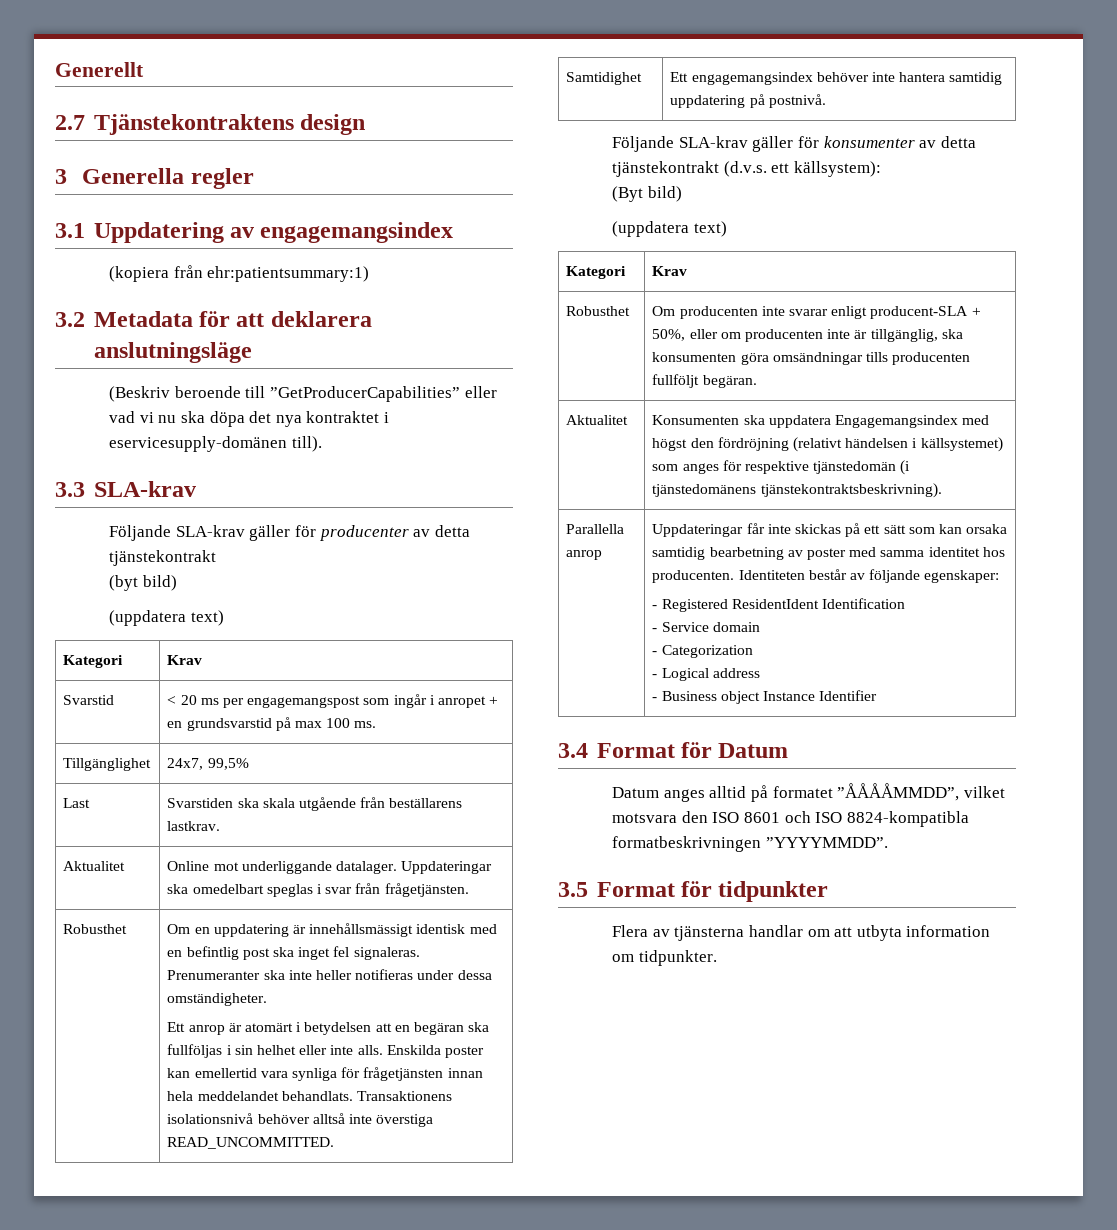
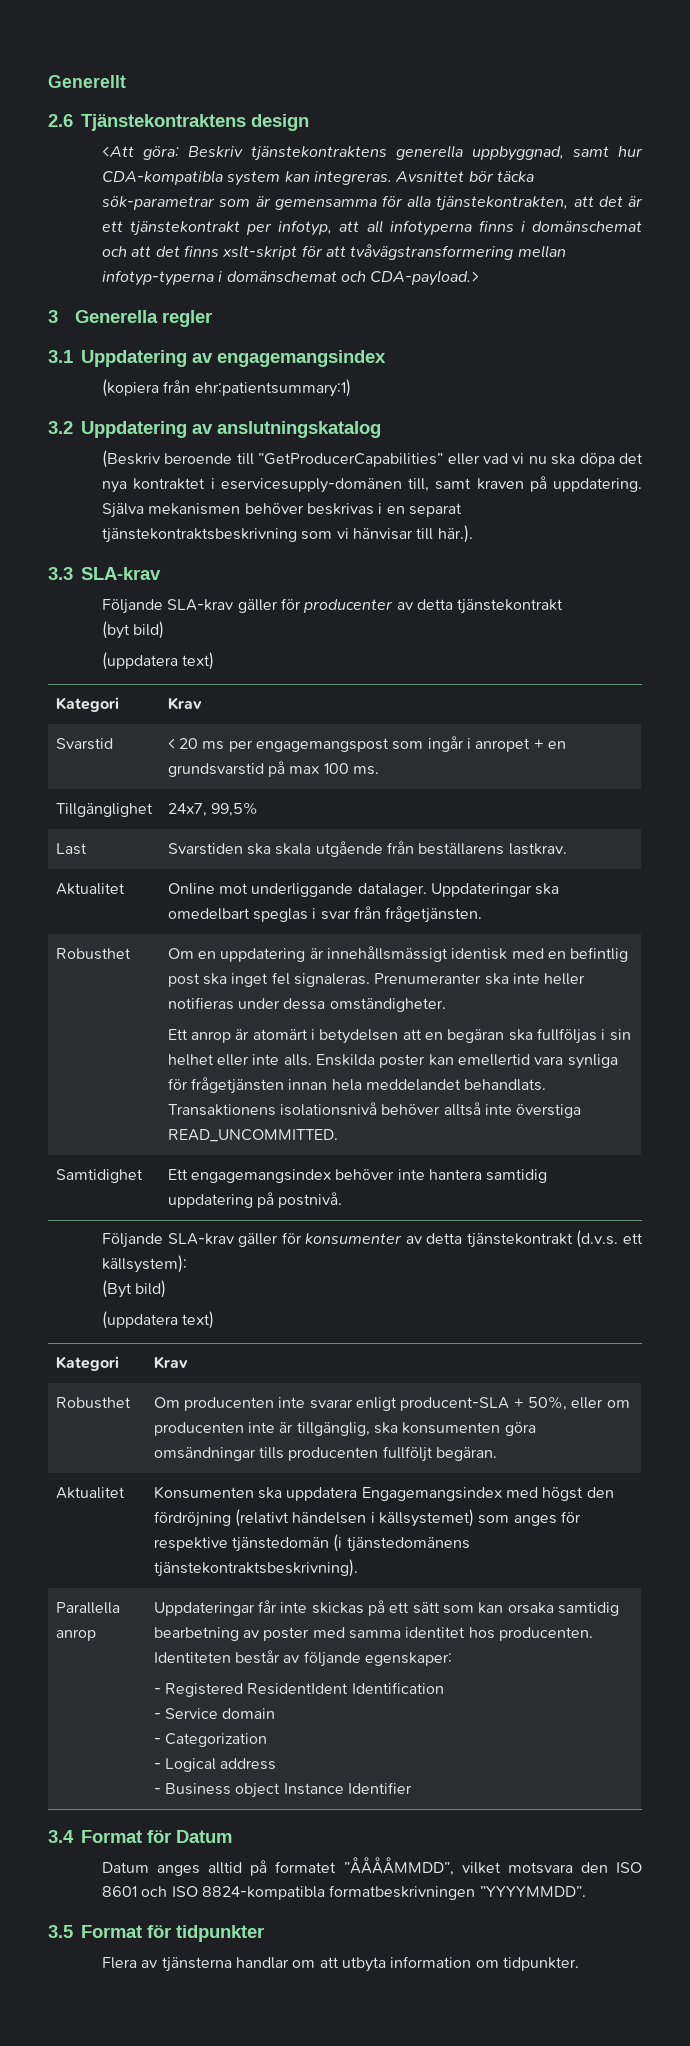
[55,115,85,130] 2.7 -> [48,114,73,127] 2.6
(365, 124) none -> [102,145,643,161] [102,170,535,186] [102,195,643,211] [102,220,643,236] [102,244,566,260] [102,270,480,286] // <Att göra: Beskriv tjänstekontraktens generella uppbyggnad, samt hur CDA-kompatibla system kan integreras. Avsnittet bör täcka sök-parametrar som är gemensamma för alla tjänstekontrakten, att det är ett tjänstekontrakt per infotyp, att all infotyperna finns i domänschemat och att det finns xslt-skript för att tvåvägstransformering mellan infotyp-typerna i domänschemat och CDA-payload.>
[93,311,372,327] [93,342,252,363] Metadata för att deklarera anslutningsläge -> [81,421,381,438] Uppdatering av anslutningskatalog
[291,436,322,452] till). -> [408,476,642,492] [102,503,463,518] [102,525,473,543] till, samt kraven på uppdatering. Själva mekanismen behöver beskrivas i en separat tjänstekontraktsbeskrivning som vi hänvisar till här.).

